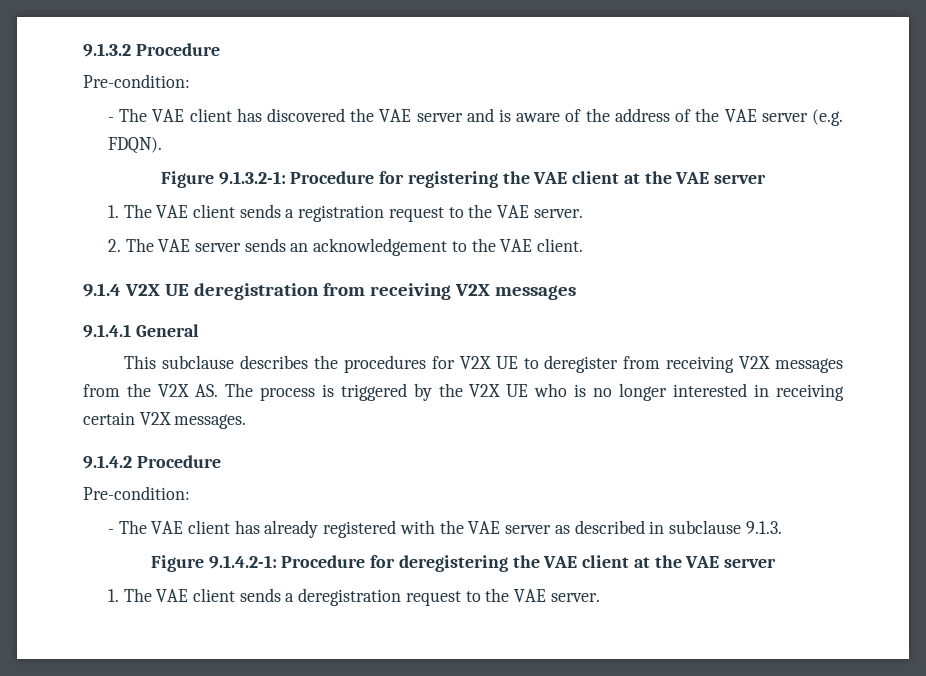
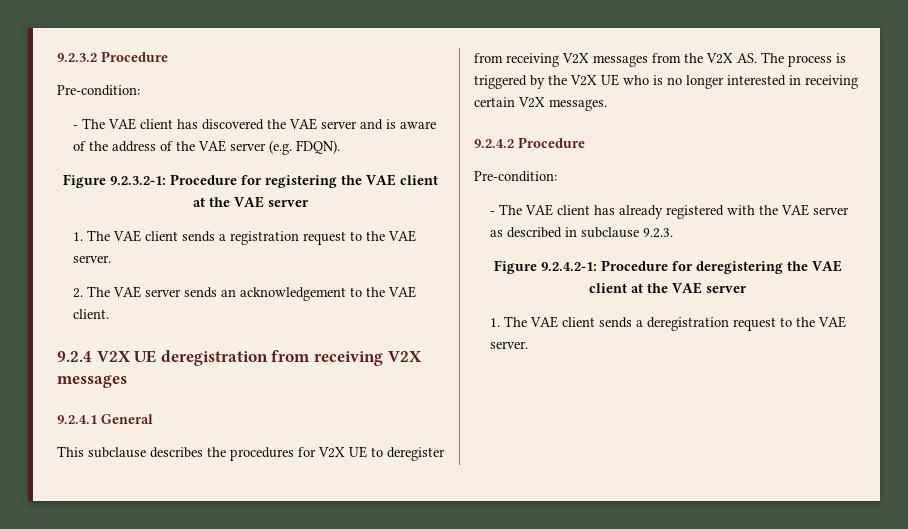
[83,43,131,57] 9.1.3.2 -> [57,53,97,62] 9.2.3.2
[218,171,286,185] 9.1.3.2-1: -> [110,176,166,185] 9.2.3.2-1:
[83,283,121,297] 9.1.4 -> [57,351,92,362] 9.2.4
[83,324,131,338] 9.1.4.1 -> [57,415,97,424] 9.2.4.1
[83,455,132,469] 9.1.4.2 -> [474,139,514,148] 9.2.4.2
[745,521,782,534] [151,555,277,572] 9.1.3. // Figure 9.1.4.2-1: -> [643,228,674,238] [493,260,597,274] 9.2.3. // Figure 9.2.4.2-1:

